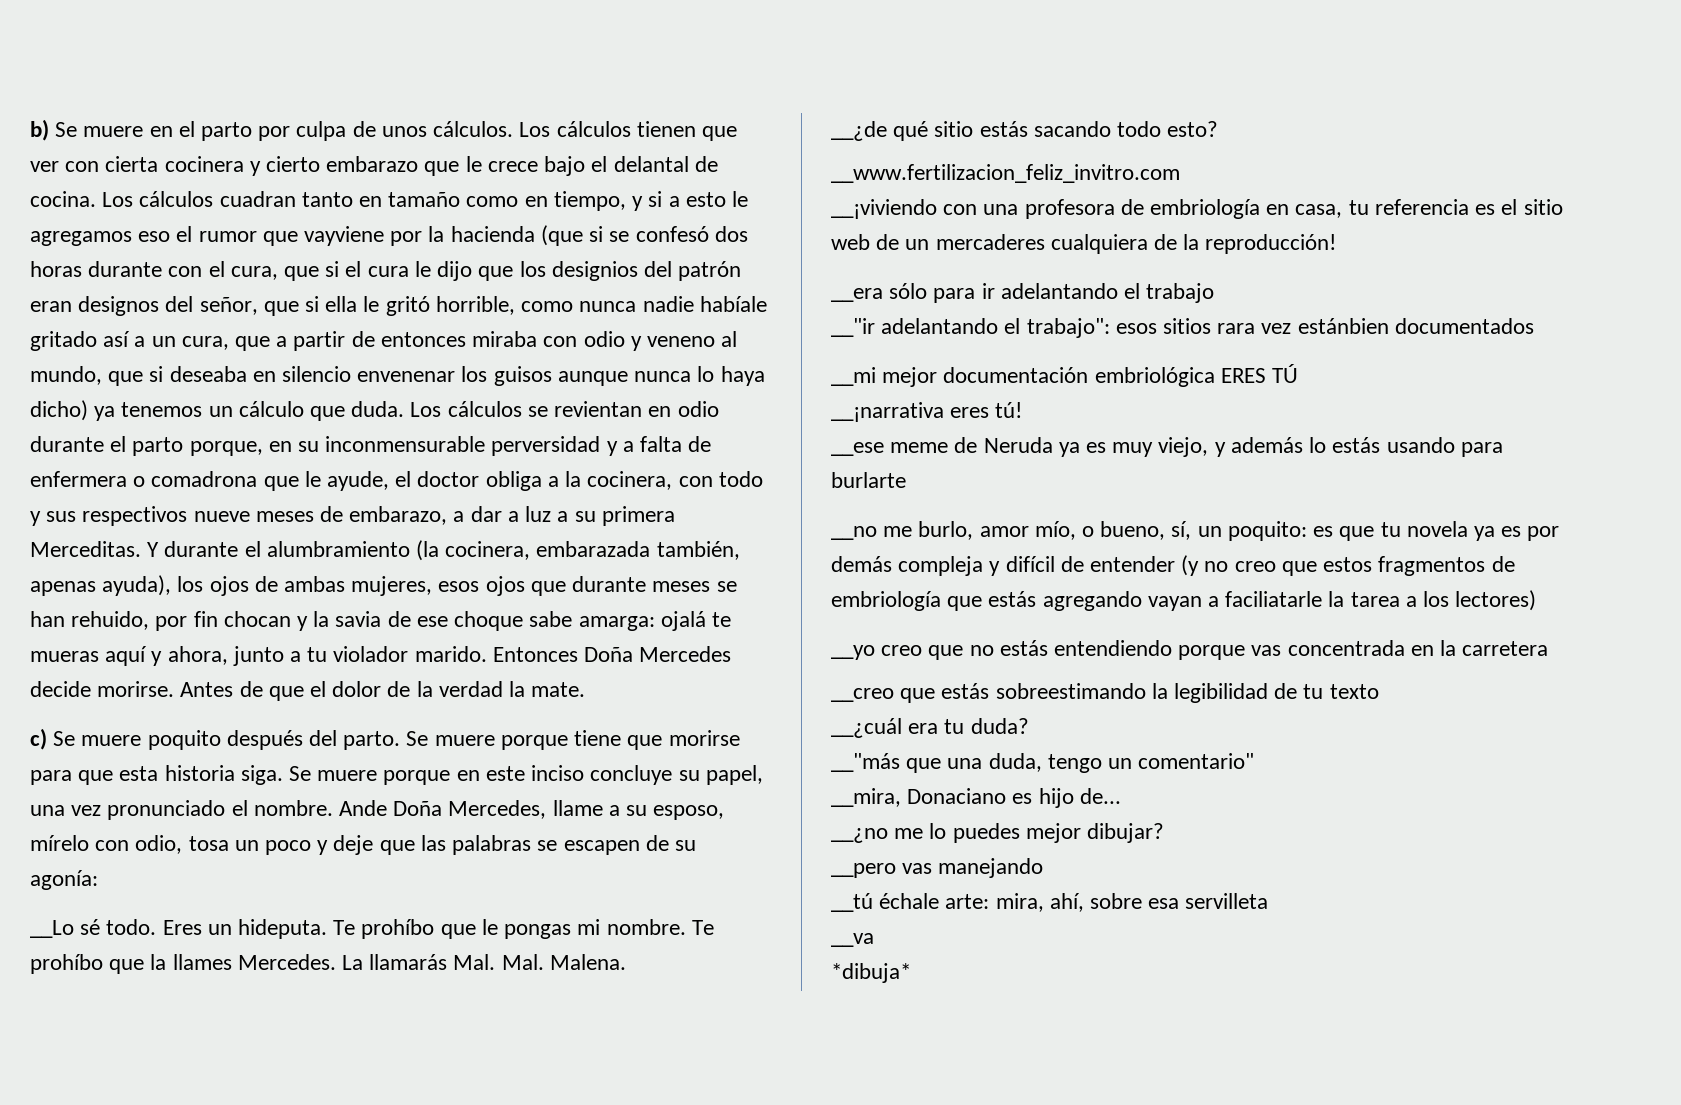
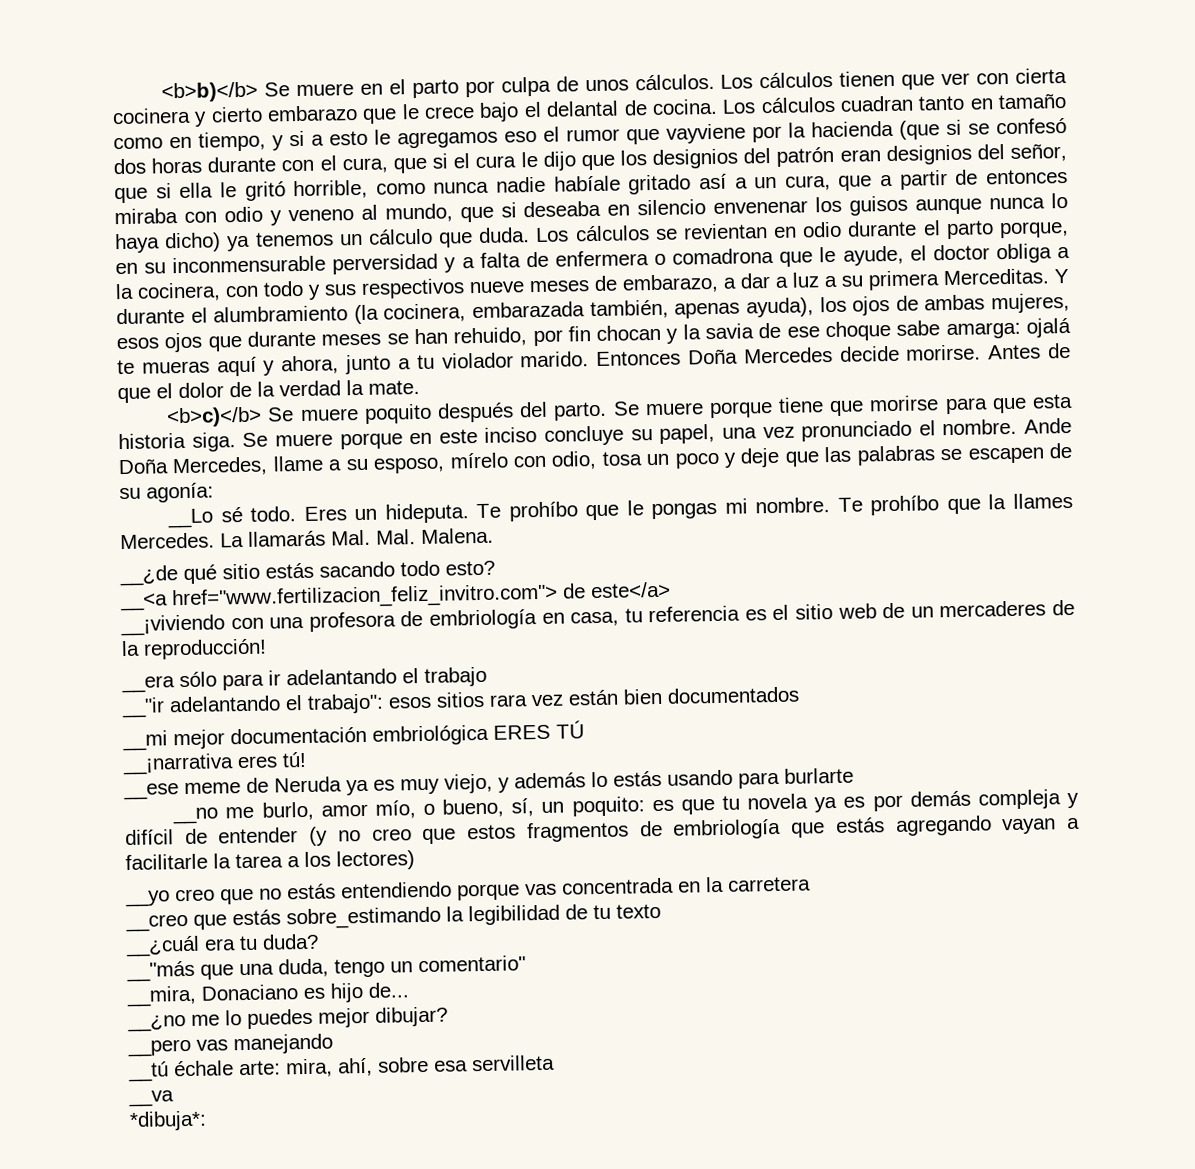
[30,119,49,141] b) -> [161,81,259,103] <b>b)</b>
[78,296,160,316] designos -> [885,144,972,166] designios
[30,728,47,750] c) -> [166,406,263,428] <b>c)</b>
[831,164,1180,183] __www.fertilizacion_feliz_invitro.com -> [120,581,671,612] __<a href="www.fertilizacion_feliz_invitro.com"> de este</a>
[1050,234,1148,254] cualquiera -> (1047, 609) none
[1297,318,1389,334] estánbien -> [568,688,663,706] están bien
[1225,591,1323,607] faciliatarle -> [125,853,208,871] facilitarle
[995,683,1146,699] sobreestimando -> [286,906,441,930] sobre_estimando
[831,963,911,983] *dibuja* -> [129,1110,207,1131] *dibuja*:

